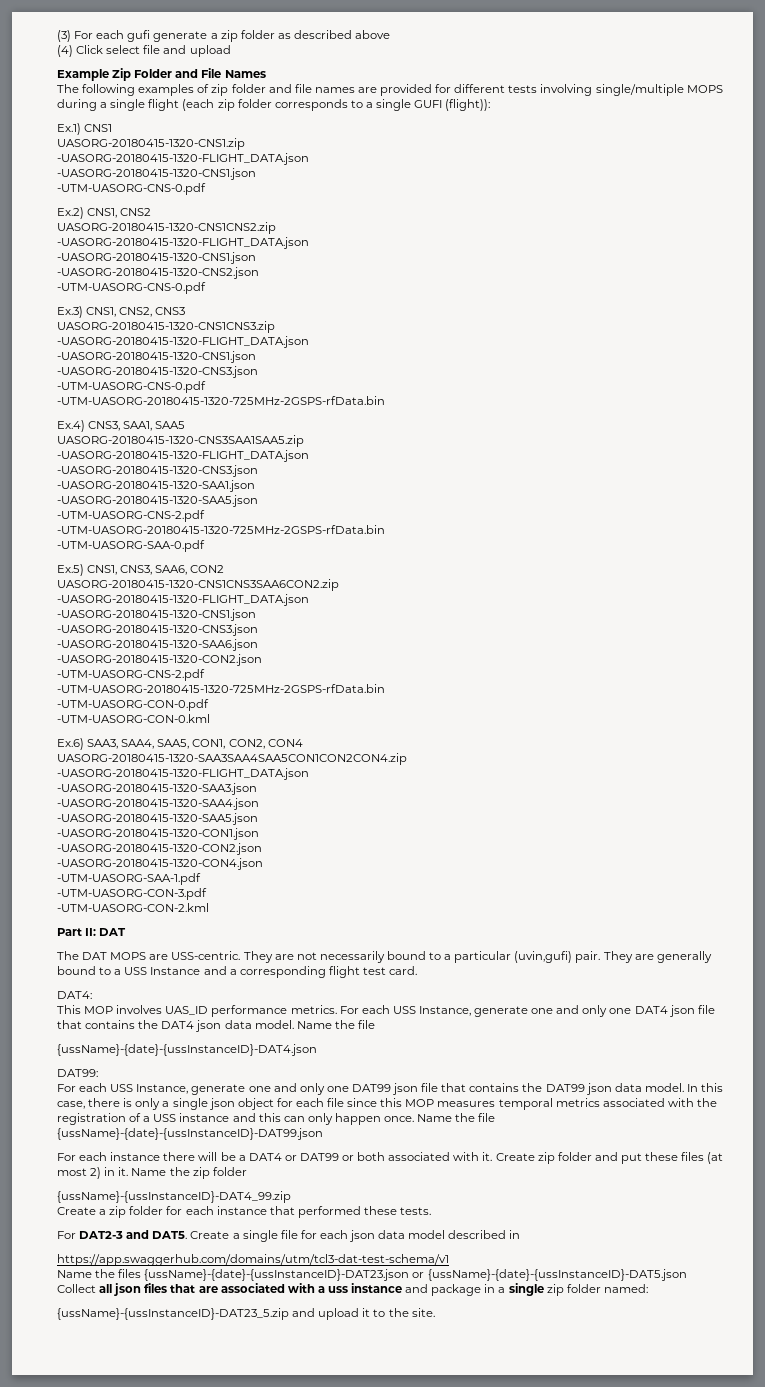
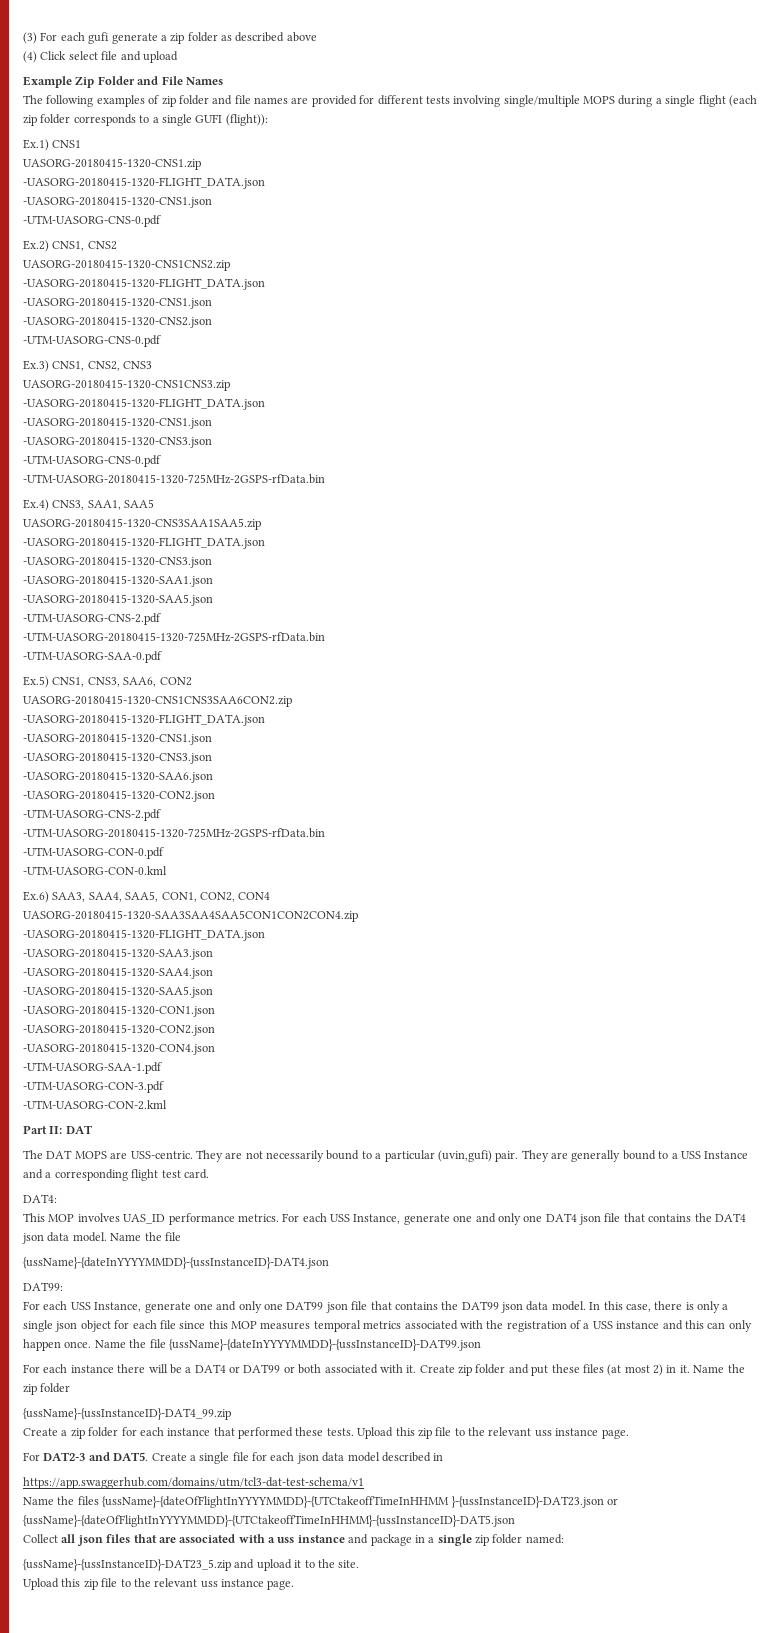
[57,1044,317,1056] {ussName}-{date}-{ussInstanceID}-DAT4.json -> [23,1257,329,1269] {ussName}-{dateInYYYYMMDD}-{ussInstanceID}-DAT4.json
[57,1128,323,1140] {ussName}-{date}-{ussInstanceID}-DAT99.json -> [168,1339,481,1351] {ussName}-{dateInYYYYMMDD}-{ussInstanceID}-DAT99.json
(432, 1211) none -> [357,1427,629,1439] Upload this zip file to the relevant uss instance page.
[144,1269,687,1281] {ussName}-{date}-{ussInstanceID}-DAT23.json or {ussName}-{date}-{ussInstanceID}-DAT5.json -> [102,1496,618,1508] [23,1515,515,1527] {ussName}-{dateOfFlightInYYYYMMDD}-{UTCtakeoffTimeInHHMM }-{ussInstanceID}-DAT23.json or {ussName}-{dateOfFlightInYYYYMMDD}-{UTCtakeoffTimeInHHMM}-{ussInstanceID}-DAT5.json
(435, 1312) none -> [23,1578,295,1590] // Upload this zip file to the relevant uss instance page.

